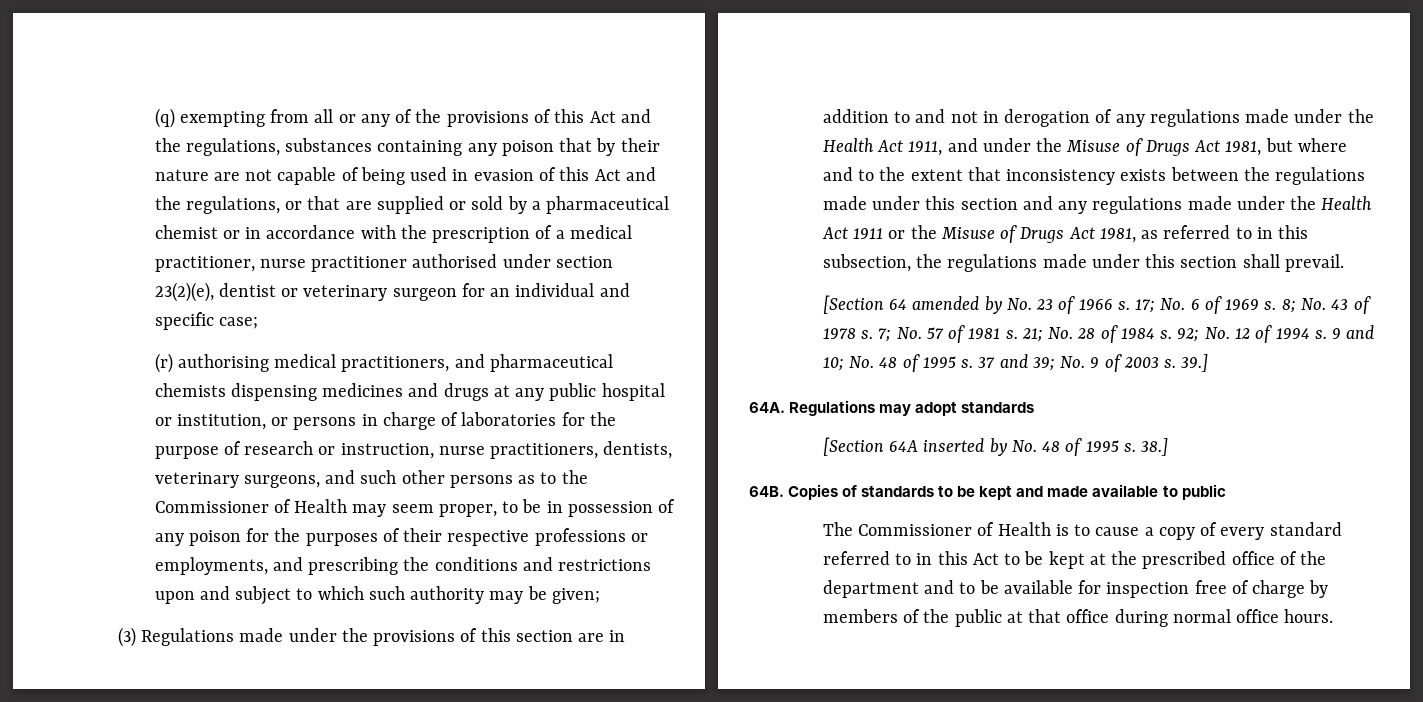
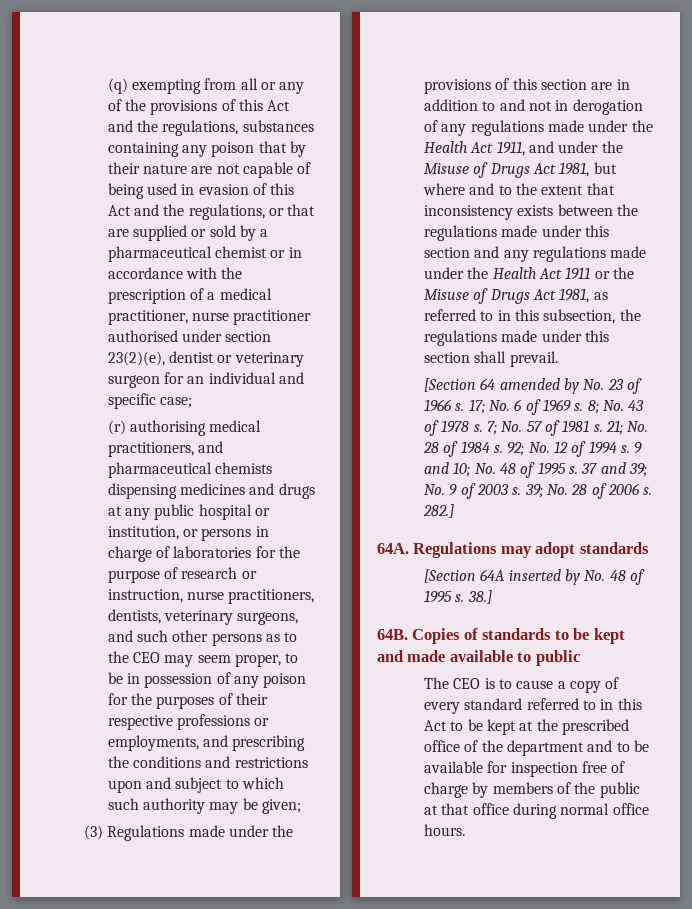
[154,499,348,513] Commissioner of Health -> [133,652,161,663] CEO
[1181,354,1209,372] 39.] -> [524,483,653,499] [423,504,455,518] 39; No. 28 of 2006 s. 282.]
[858,522,1051,536] Commissioner of Health -> [453,678,481,689] CEO

